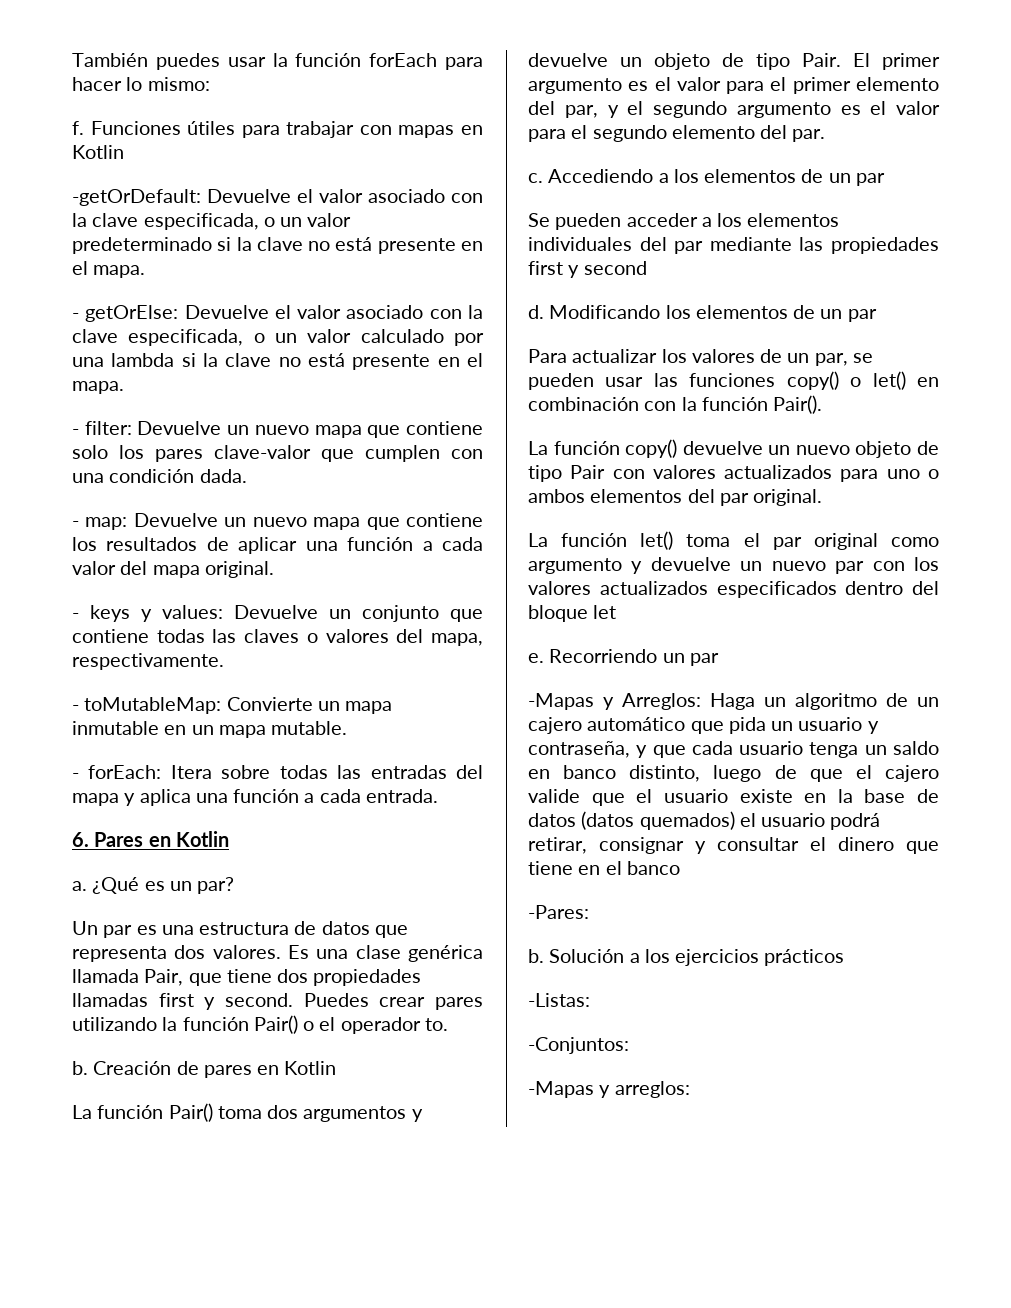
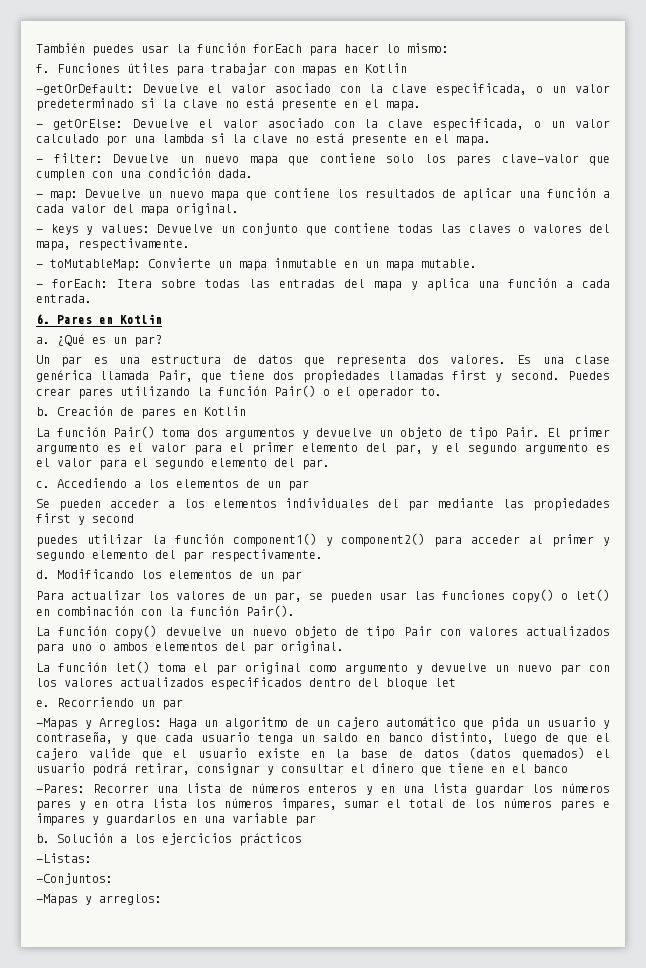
(647, 268) none -> [36,533,611,547] [36,549,323,562] // puedes utilizar la función component1() y component2() para acceder al primer y segundo elemento del par respectivamente.
(589, 912) none -> [93,783,611,795] [36,798,610,811] [36,813,316,826] Recorrer una lista de números enteros y en una lista guardar los números pares y en otra lista los números impares, sumar el total de los números pares e impares y guardarlos en una variable par

